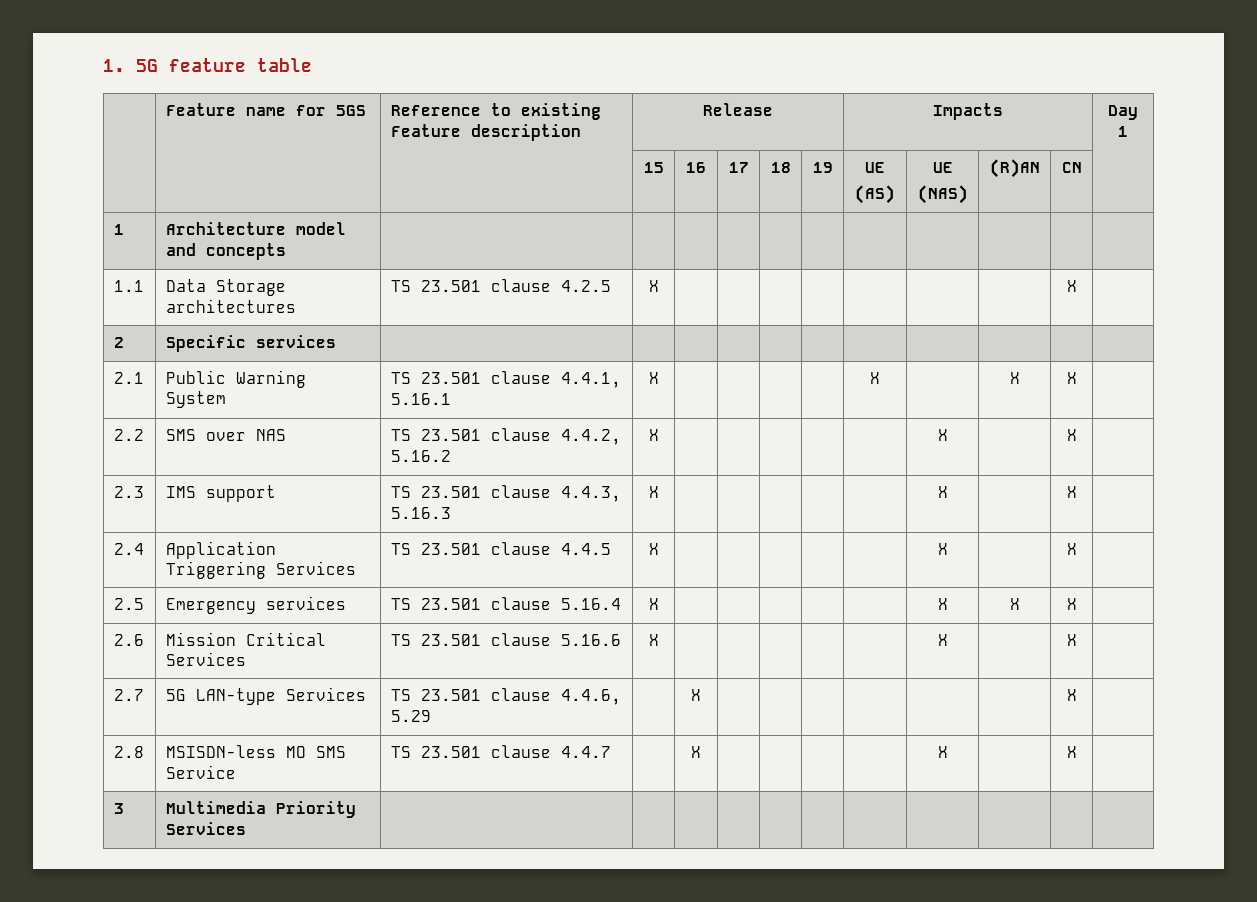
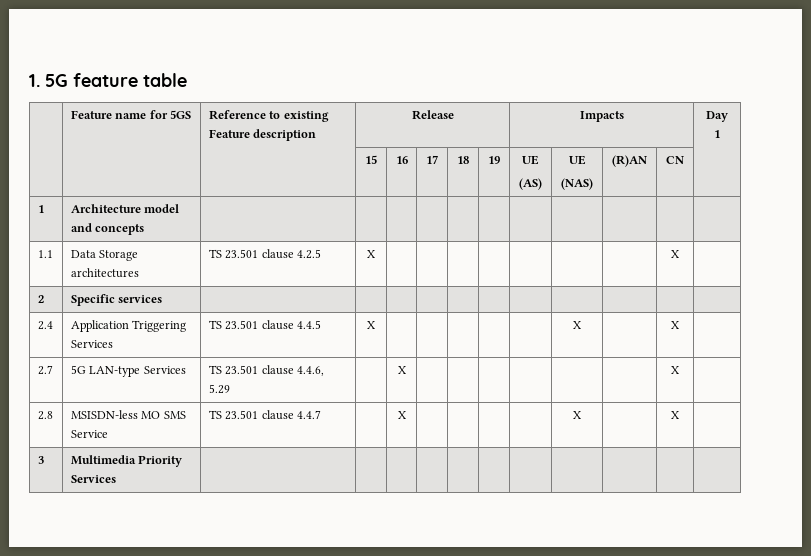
[113,372,144,384] [165,370,306,388] [165,391,226,408] [390,371,621,388] [390,393,451,405] [648,372,659,384] [870,372,880,384] [1009,372,1020,384] [1066,372,1077,384] [113,429,144,441] [165,429,286,441] [390,428,621,445] [390,450,451,462] [648,429,659,441] [937,429,948,441] [1066,429,1077,441] [113,486,144,498] [165,485,276,502] [390,485,621,502] [390,507,451,519] [648,486,659,498] [937,486,948,498] [1066,486,1077,498] // 2.1 | Public Warning System | TS 23.501 clause 4.4.1, 5.16.1 | X | | | | | X | | X | X | // 2.2 | SMS over NAS | TS 23.501 clause 4.4.2, 5.16.2 | X | | | | | | X | | X | // 2.3 | IMS support | TS 23.501 clause 4.4.3, 5.16.3 | X | | | | | | X | | X | -> (163, 299) none
[113,598,144,610] [165,596,346,614] [390,597,621,610] [648,598,659,610] [937,598,948,610] [1009,598,1020,610] [1066,598,1077,610] [113,634,144,646] [165,632,326,646] [165,652,246,666] [390,633,621,646] [648,634,659,646] [937,634,948,646] [1066,634,1077,646] // 2.5 | Emergency services | TS 23.501 clause 5.16.4 | X | | | | | | X | X | X | // 2.6 | Mission Critical Services | TS 23.501 clause 5.16.6 | X | | | | | | X | | X | -> (680, 325) none

